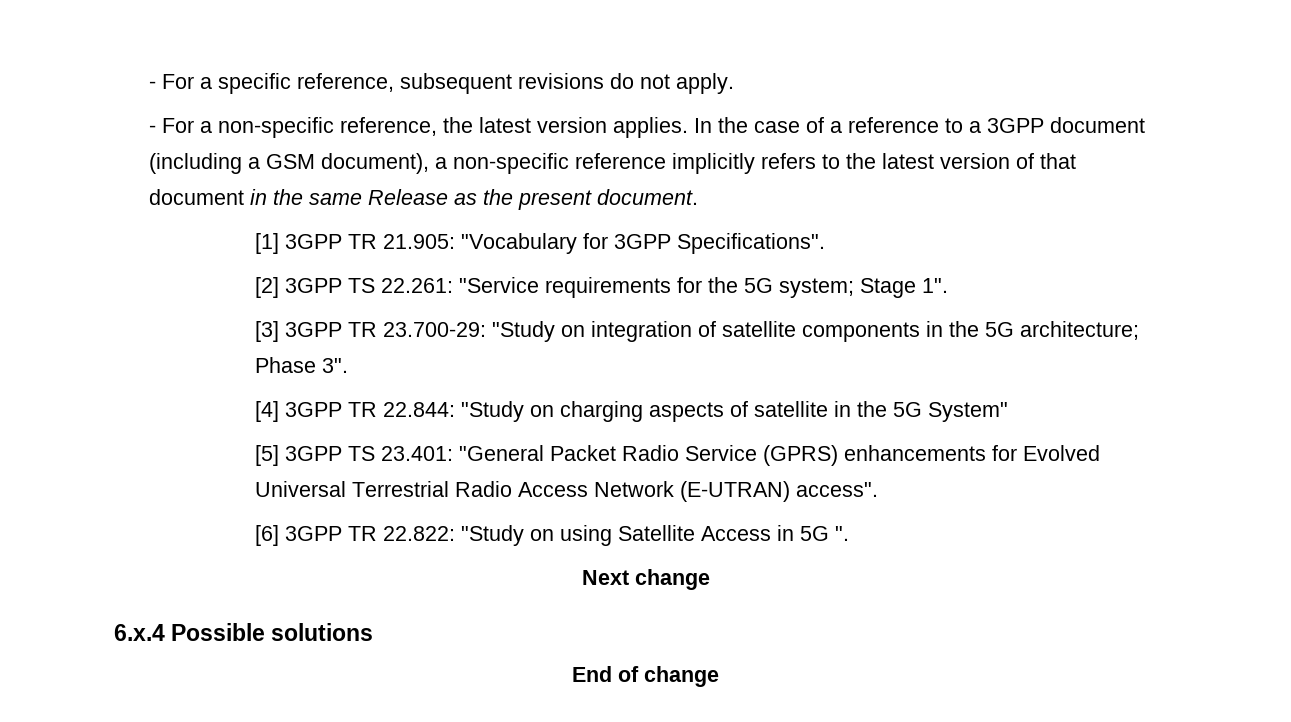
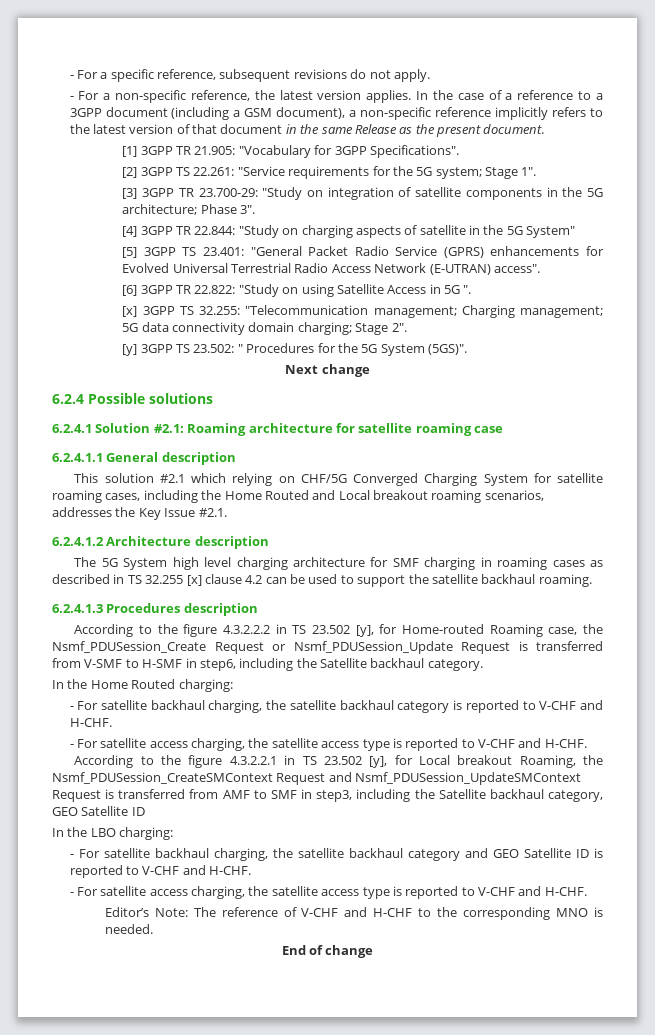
(849, 533) none -> [122,305,603,318] [122,322,407,335] [122,343,468,356] // [x] 3GPP TS 32.255: "Telecommunication management; Charging management; 5G data connectivity domain charging; Stage 2". // [y] 3GPP TS 23.502: " Procedures for the 5G System (5GS)".
[114,624,165,641] 6.x.4 -> [52,394,84,404] 6.2.4
(374, 632) none -> [52,423,503,436] [52,452,236,465] [74,473,603,486] [52,490,544,503] [52,507,227,520] [52,536,269,549] [74,557,603,570] [52,574,592,587] [52,603,258,616] [74,624,603,637] [52,641,603,654] [52,658,483,671] [52,679,233,692] [69,700,603,713] [69,718,112,727] [69,738,587,751] [74,755,603,768] [52,772,582,785] [52,789,603,802] [52,806,145,816] [52,827,174,840] [69,848,603,861] [69,865,252,878] [69,886,587,899] [104,907,603,920] [104,924,153,934] // 6.2.4.1 Solution #2.1: Roaming architecture for satellite roaming case // 6.2.4.1.1 General description // This solution #2.1 which relying on CHF/5G Converged Charging System for satellite roaming cases, including the Home Routed and Local breakout roaming scenarios, addresses the Key Issue #2.1. // 6.2.4.1.2 Architecture description // The 5G System high level charging architecture for SMF charging in roaming cases as described in TS 32.255 [x] clause 4.2 can be used to support the satellite backhaul roaming. // 6.2.4.1.3 Procedures description // According to the figure 4.3.2.2.2 in TS 23.502 [y], for Home-routed Roaming case, the Nsmf_PDUSession_Create Request or Nsmf_PDUSession_Update Request is transferred from V-SMF to H-SMF in step6, including the Satellite backhaul category. // In the Home Routed charging: // - For satellite backhaul charging, the satellite backhaul category is reported to V-CHF and H-CHF. // - For satellite access charging, the satellite access type is reported to V-CHF and H-CHF. // According to the figure 4.3.2.2.1 in TS 23.502 [y], for Local breakout Roaming, the Nsmf_PDUSession_CreateSMContext Request and Nsmf_PDUSession_UpdateSMContext Request is transferred from AMF to SMF in step3, including the Satellite backhaul category, GEO Satellite ID // In the LBO charging: // - For satellite backhaul charging, the satellite backhaul category and GEO Satellite ID is reported to V-CHF and H-CHF. // - For satellite access charging, the satellite access type is reported to V-CHF and H-CHF. // Editor’s Note: The reference of V-CHF and H-CHF to the corresponding MNO is needed.

